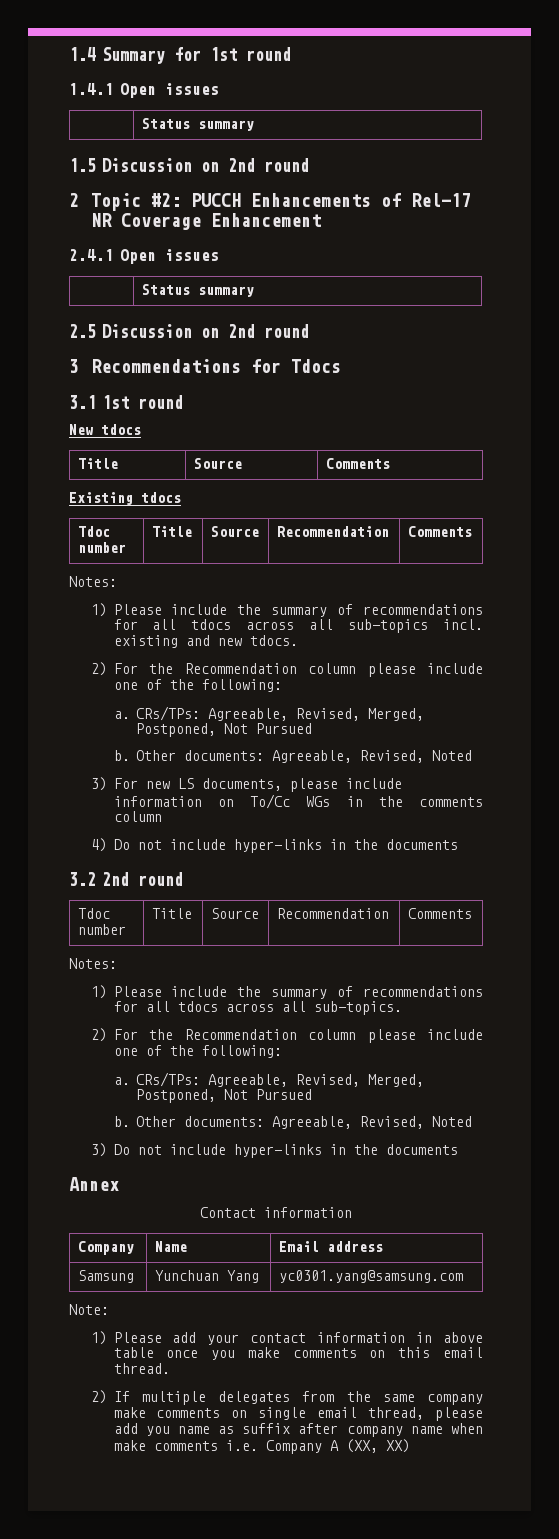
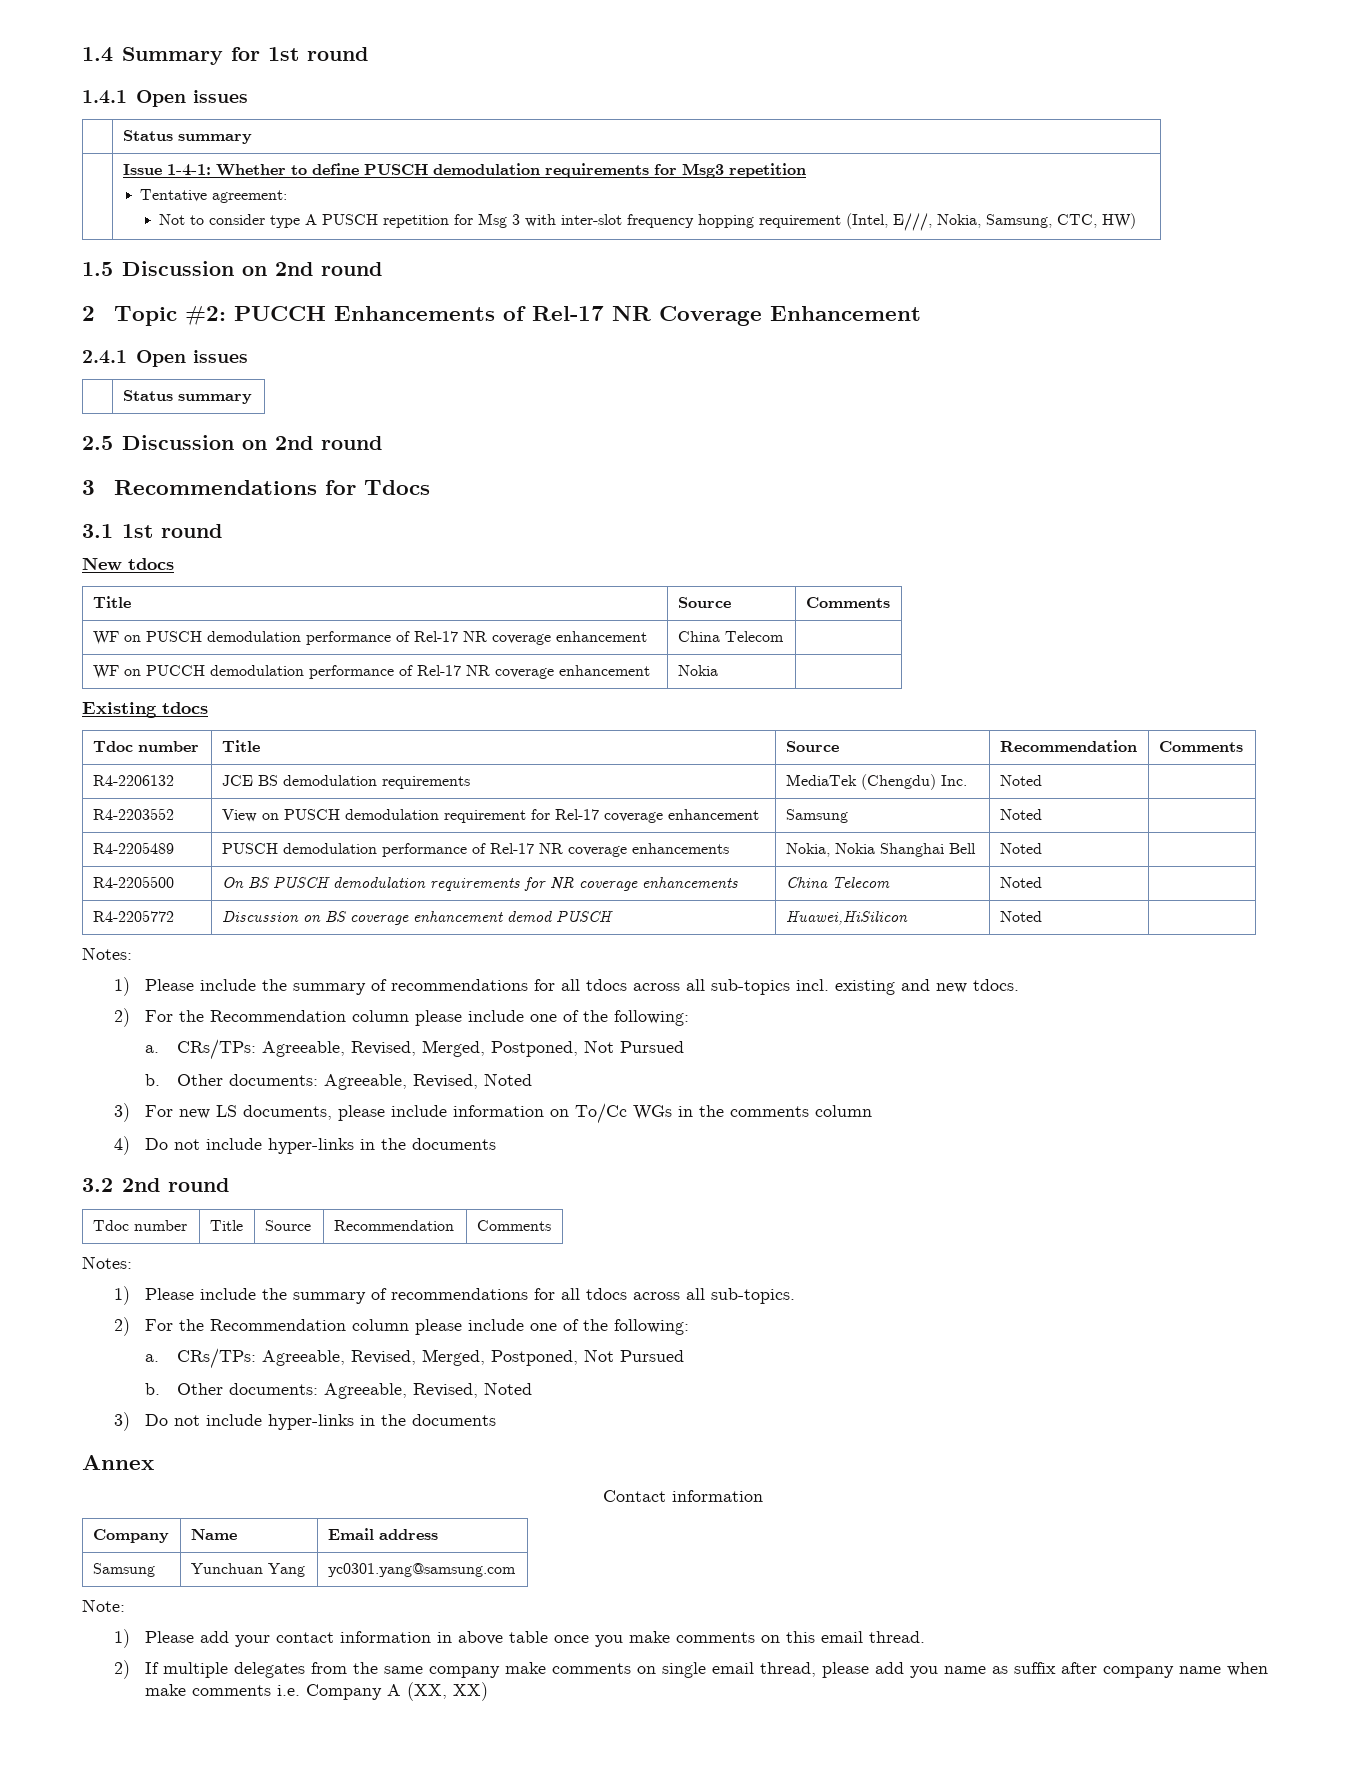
(254, 125) none -> [122,163,806,178] [140,189,288,203] [159,213,1137,231] // | Issue 1-4-1: Whether to define PUSCH demodulation requirements for Msg3 repetition // Tentative agreement: // Not to consider type A PUSCH repetition for Msg 3 with inter-slot frequency hopping requirement (Intel, E///, Nokia, Samsung, CTC, HW)
(390, 463) none -> [92,631,647,645] [677,631,784,642] [92,665,650,679] [677,665,718,676] // WF on PUSCH demodulation performance of Rel-17 NR coverage enhancement | China Telecom | // WF on PUCCH demodulation performance of Rel-17 NR coverage enhancement | Nokia |
(472, 531) none -> [92,775,174,786] [221,775,470,789] [785,774,967,790] [999,775,1042,786] [92,808,174,820] [221,809,759,823] [785,809,848,823] [999,809,1042,820] [92,842,174,854] [221,843,729,857] [785,843,976,857] [999,843,1042,854] [92,876,174,888] [221,876,738,891] [785,877,890,888] [999,877,1042,888] [92,910,174,922] [221,910,613,925] [785,911,908,925] [999,911,1042,922] // R4-2206132 | JCE BS demodulation requirements | MediaTek (Chengdu) Inc. | Noted | // R4-2203552 | View on PUSCH demodulation requirement for Rel-17 coverage enhancement | Samsung | Noted | // R4-2205489 | PUSCH demodulation performance of Rel-17 NR coverage enhancements | Nokia, Nokia Shanghai Bell | Noted | // R4-2205500 | On BS PUSCH demodulation requirements for NR coverage enhancements | China Telecom | Noted | // R4-2205772 | Discussion on BS coverage enhancement demod PUSCH | Huawei,HiSilicon | Noted |

